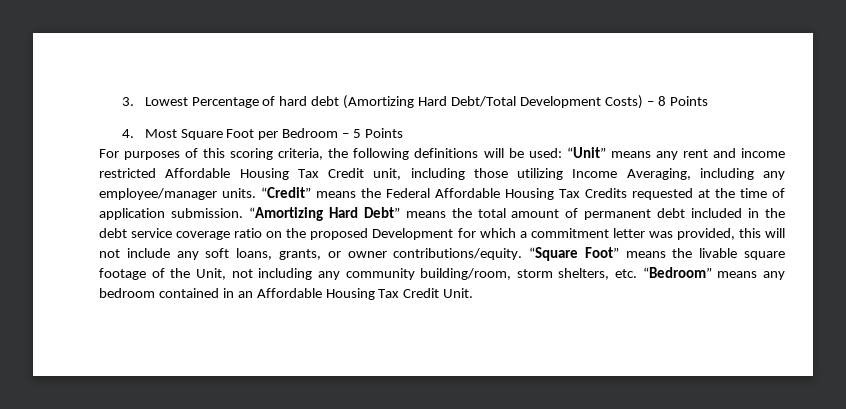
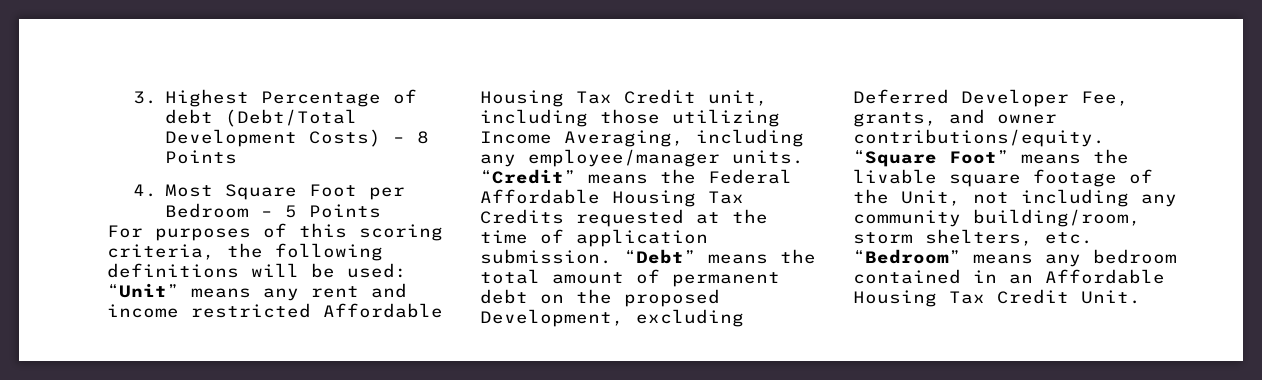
[144,97,188,106] Lowest -> [164,89,249,107] Highest
[279,95,517,109] hard debt (Amortizing Hard Debt/Total -> [164,109,357,127] debt (Debt/Total
[248,207,400,221] “Amortizing Hard Debt” -> [624,249,696,264] “Debt”
[691,208,786,218] [99,228,785,240] [99,248,341,260] included in the debt service coverage ratio on the proposed Development for which a commitment letter was provided, this will not include any soft loans, grants, or -> [540,289,720,307] [480,309,744,327] [853,89,1129,107] [853,109,985,127] on the proposed Development, excluding Deferred Developer Fee, grants, and

